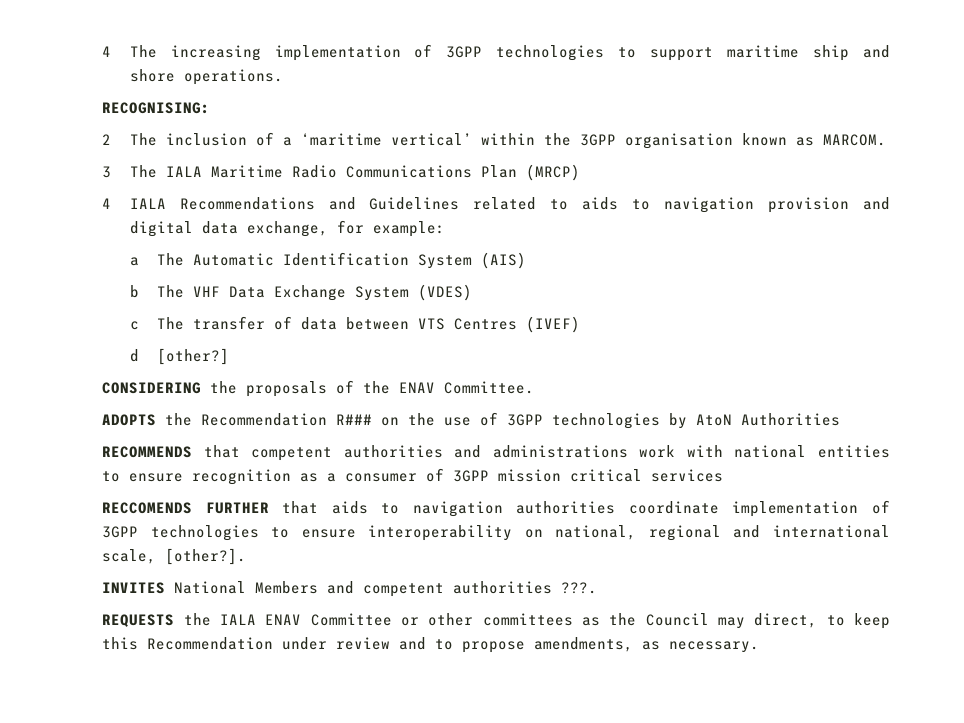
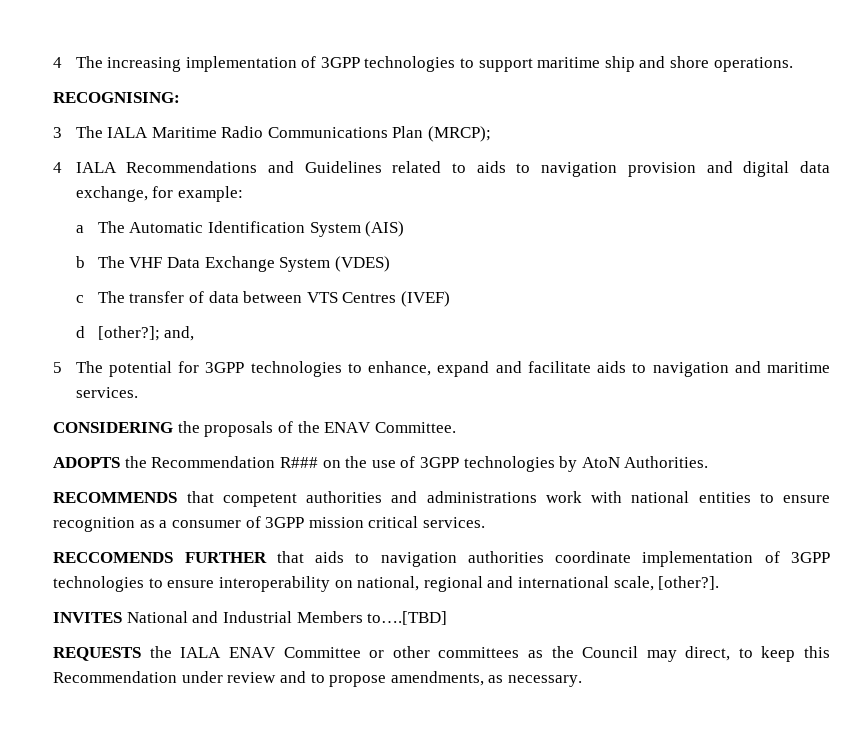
[102,132,886,149] // 2 The inclusion of a ‘maritime vertical’ within the 3GPP organisation known as MARCOM. -> (181, 97) none
[525,164,580,181] (MRCP) -> [428,126,492,142] (MRCP);
[156,348,229,365] [other?] -> [97,326,195,341] [53,361,830,377] [75,387,138,398] [other?]; and, // 5 The potential for 3GPP technologies to enhance, expand and facilitate aids to navigation and maritime services.
[741,413,841,426] Authorities -> [624,456,709,468] Authorities.
[651,469,724,482] services -> [422,517,485,528] services.
[255,581,598,597] Members and competent authorities ???. -> [192,611,448,625] and Industrial Members to….[TBD]

